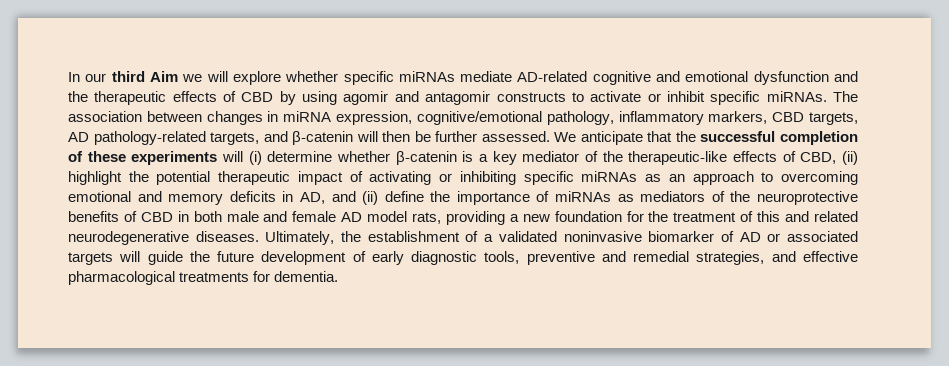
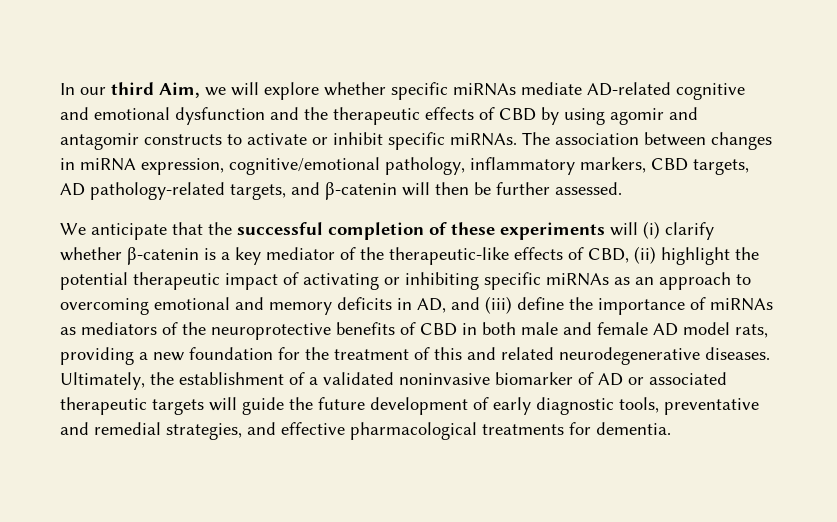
[149,71,178,82] Aim -> [159,82,200,98] Aim,
(550, 136) none -> (622, 188) //
[267,151,333,162] determine -> [665,222,714,240] clarify
[362,191,379,205] (ii) -> [485,296,512,314] (iii)
(859, 236) none -> [60,397,147,415] therapeutic
[526,251,595,265] preventive -> [664,398,759,415] preventative

